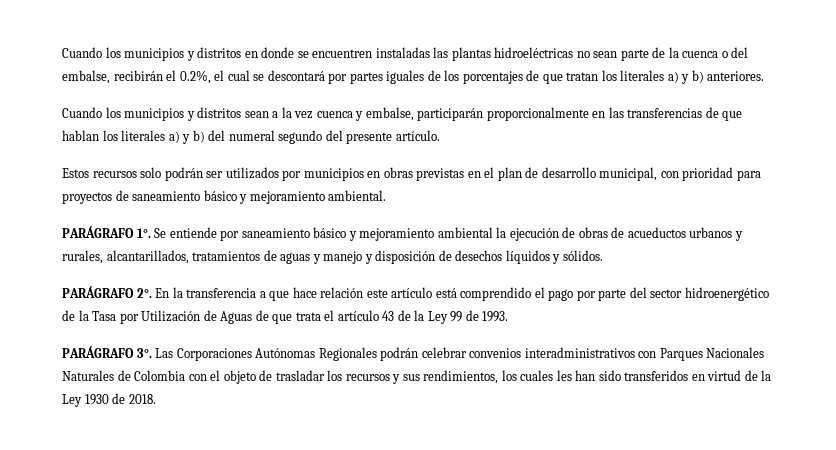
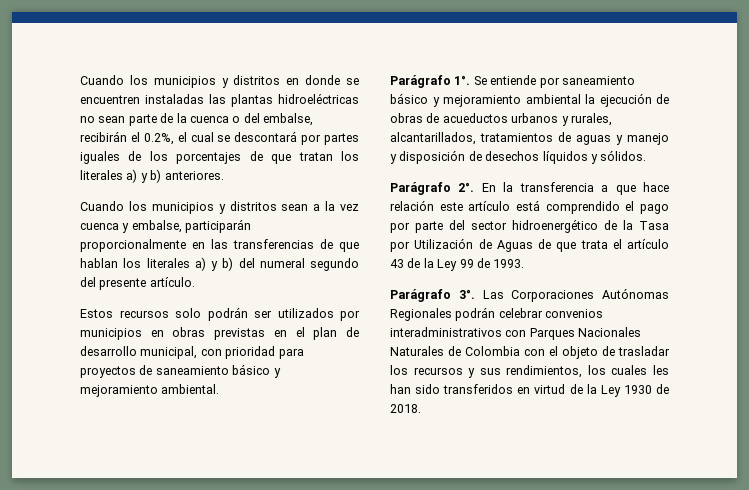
[62,226,134,238] PARÁGRAFO -> [390,75,451,88] Parágrafo
[62,286,134,298] PARÁGRAFO -> [390,182,451,195] Parágrafo
[62,346,134,358] PARÁGRAFO -> [390,289,451,302] Parágrafo

